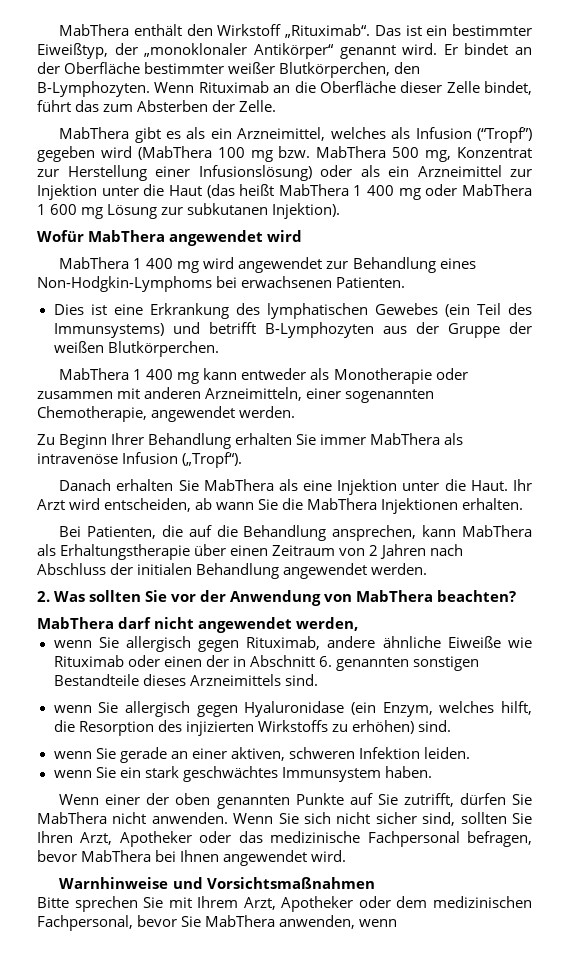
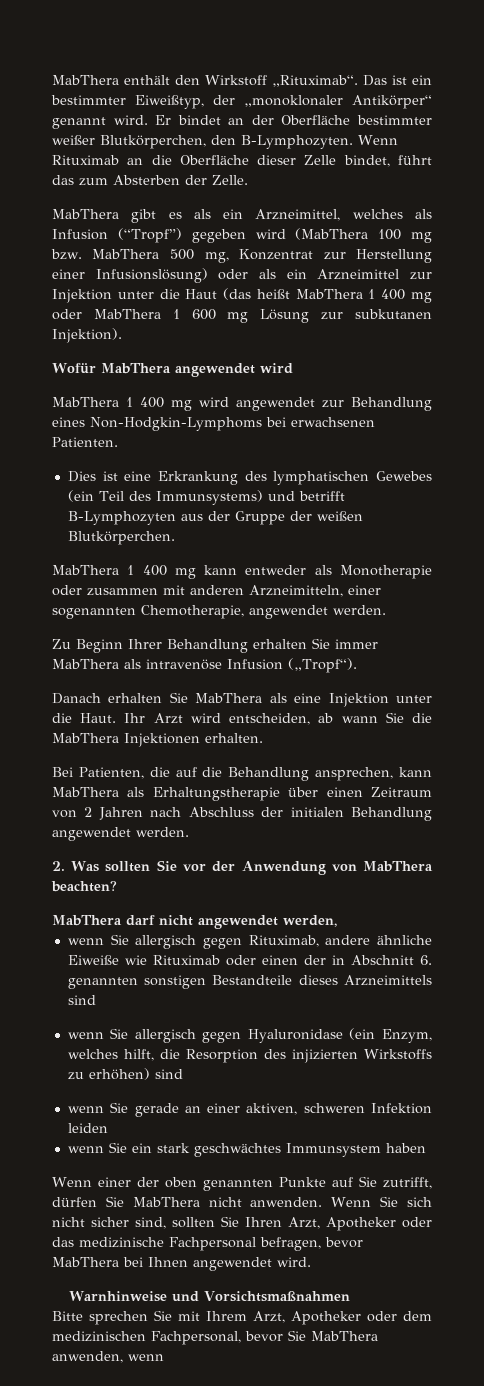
[284,674,318,686] sind. -> [67,995,96,1005] sind
[417,720,451,732] sind. -> [154,1069,183,1079] sind
[423,747,470,759] leiden. -> [67,1123,108,1133] leiden
[384,766,432,778] haben. -> [385,1143,426,1153] haben

